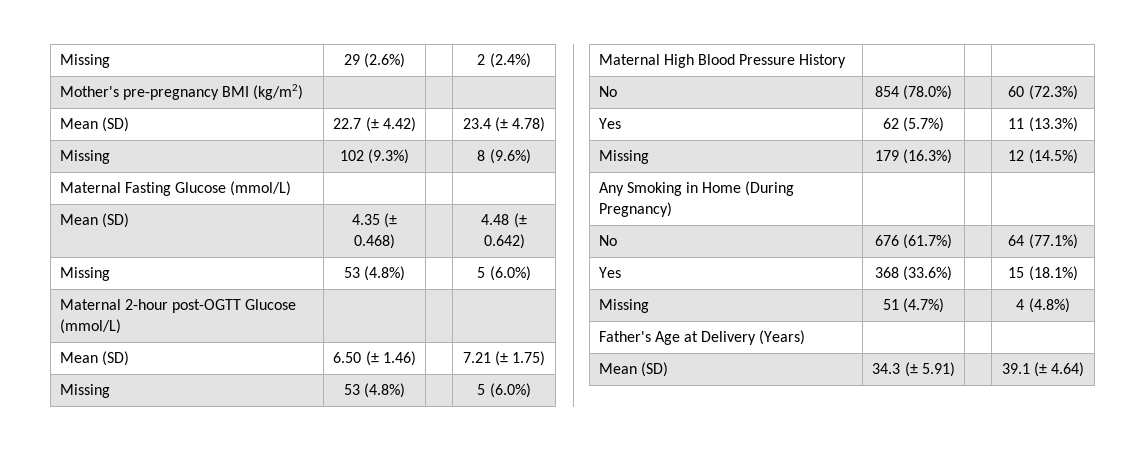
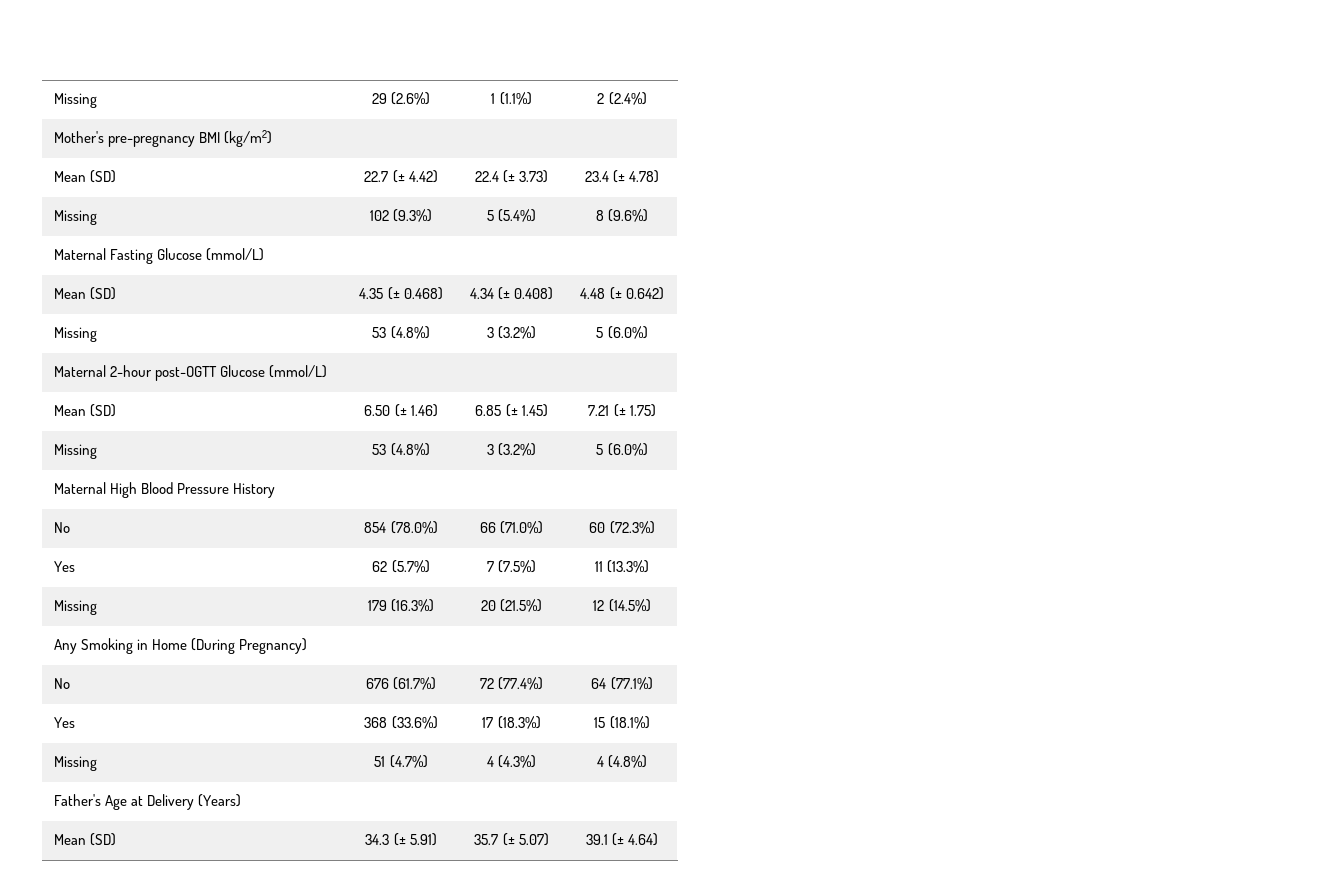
(406, 60) none -> [491,92,532,105] 1 (1.1%)
(416, 124) none -> [474,170,549,183] 22.4 (± 3.73)
(410, 156) none -> [486,209,537,222] 5 (5.4%)
(395, 241) none -> [469,287,554,300] 4.34 (± 0.408)
(406, 273) none -> [486,326,537,339] 3 (3.2%)
(416, 358) none -> [475,404,548,417] 6.85 (± 1.45)
(406, 390) none -> [486,443,537,456] 3 (3.2%)
(953, 92) none -> [479,521,544,534] 66 (71.0%)
(945, 124) none -> [486,560,537,573] 7 (7.5%)
(953, 156) none -> [480,599,543,612] 20 (21.5%)
(953, 241) none -> [479,677,544,690] 72 (77.4%)
(953, 273) none -> [482,716,541,729] 17 (18.3%)
(945, 305) none -> [486,755,537,768] 4 (4.3%)
(955, 369) none -> [474,833,549,846] 35.7 (± 5.07)

